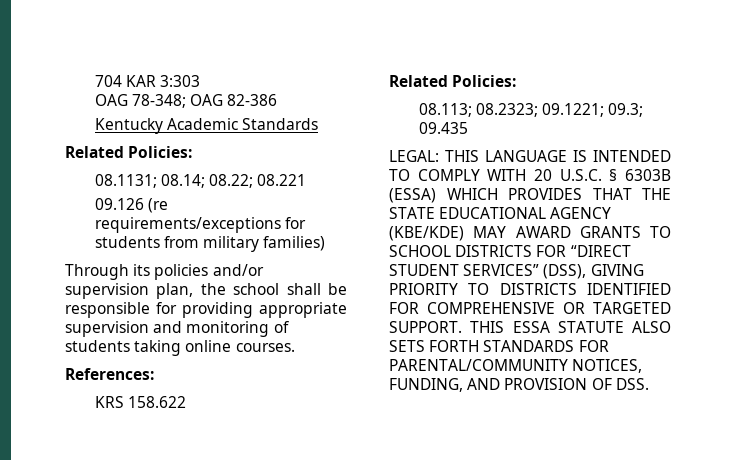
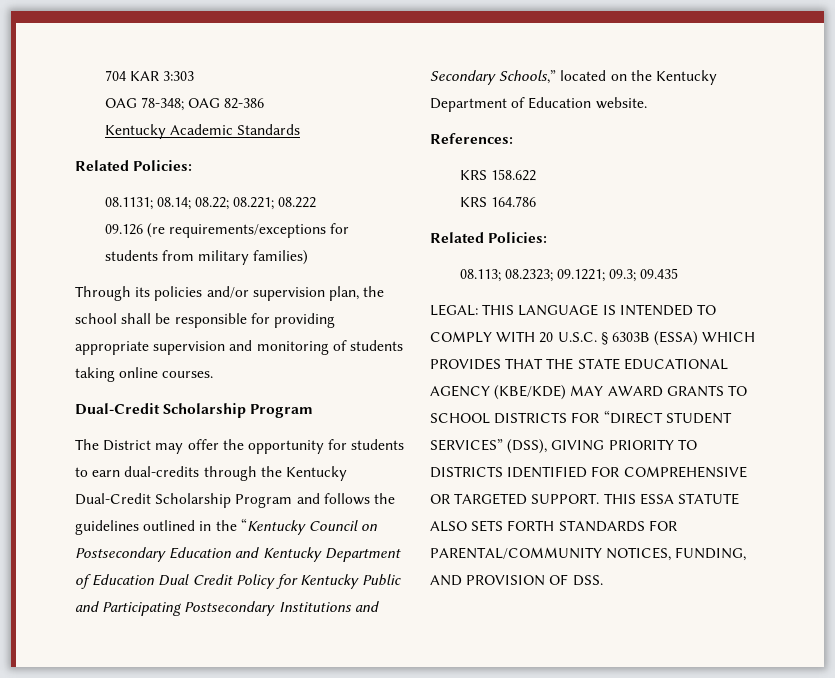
[257,174,307,186] 08.221 -> [233,197,317,210] 08.221; 08.222
(295, 347) none -> [75,403,314,418] [75,439,405,454] [75,466,347,481] [75,493,395,508] [75,518,378,535] [75,547,401,562] [75,574,402,589] [75,601,379,616] [430,70,717,85] [430,97,647,112] // Dual-Credit Scholarship Program // The District may offer the opportunity for students to earn dual-credits through the Kentucky Dual-Credit Scholarship Program and follows the guidelines outlined in the “Kentucky Council on Postsecondary Education and Kentucky Department of Education Dual Credit Policy for Kentucky Public and Participating Postsecondary Institutions and Secondary Schools,” located on the Kentucky Department of Education website.
(186, 402) none -> [459,196,536,207] // KRS 164.786

